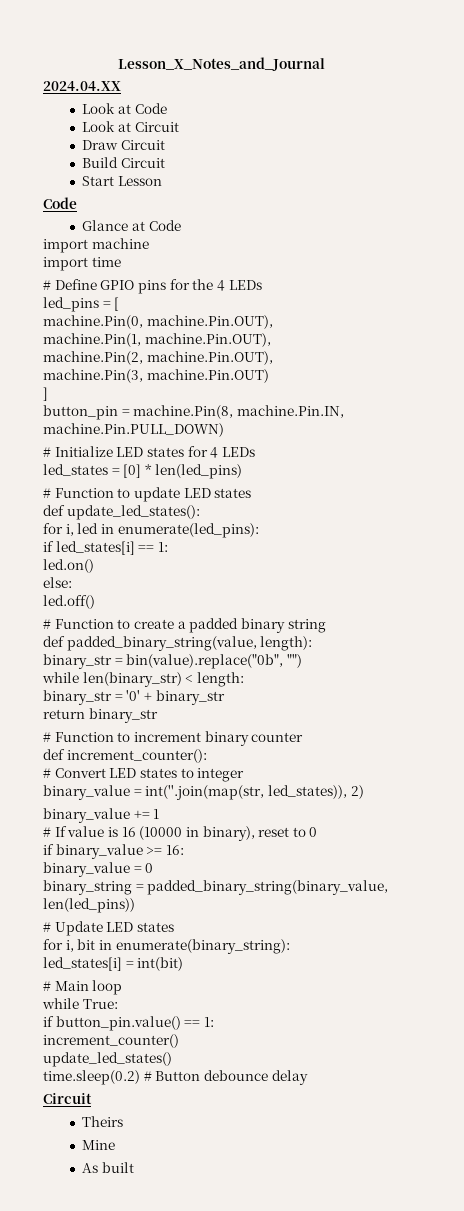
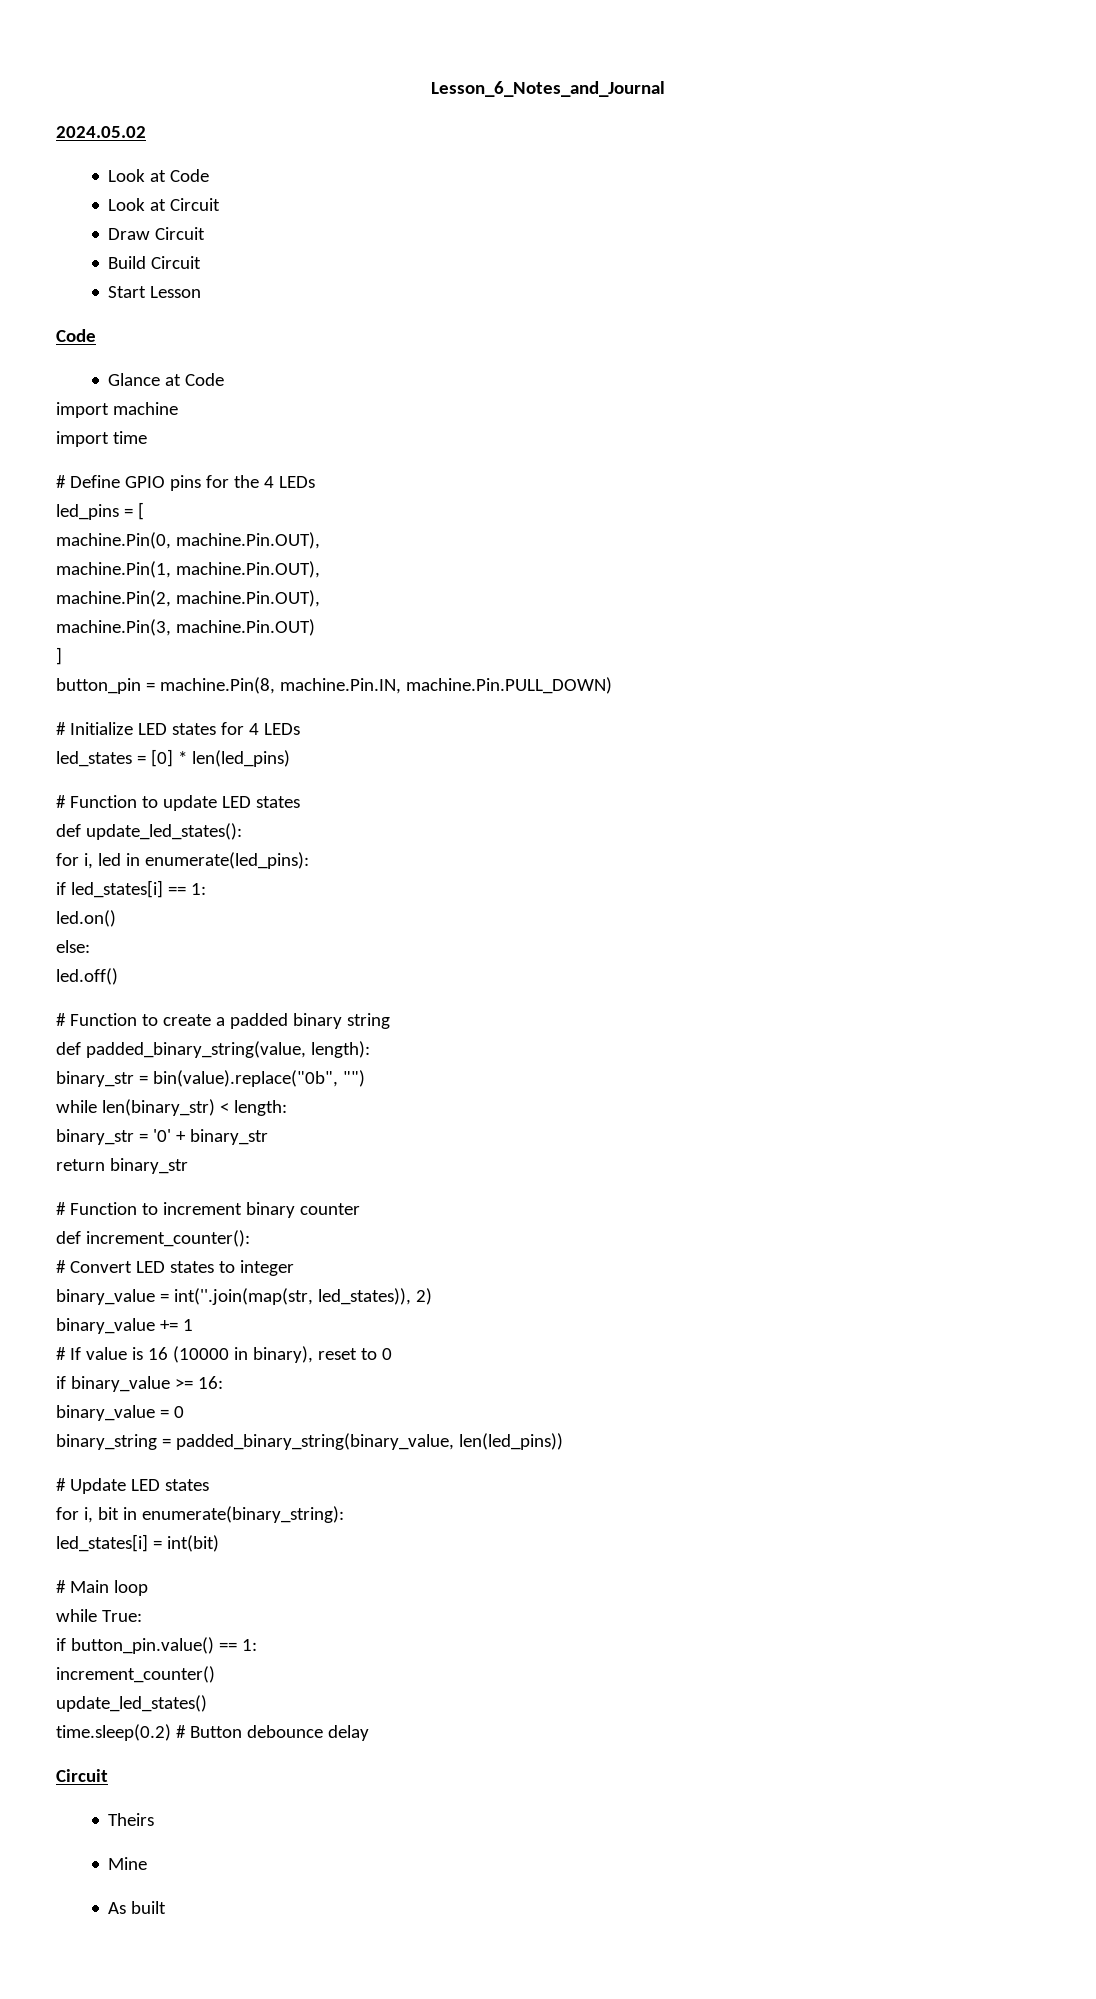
[118,57,325,71] [43,81,121,91] Lesson_X_Notes_and_Journal // 2024.04.XX -> [431,81,665,97] [56,126,146,138] Lesson_6_Notes_and_Journal // 2024.05.02

